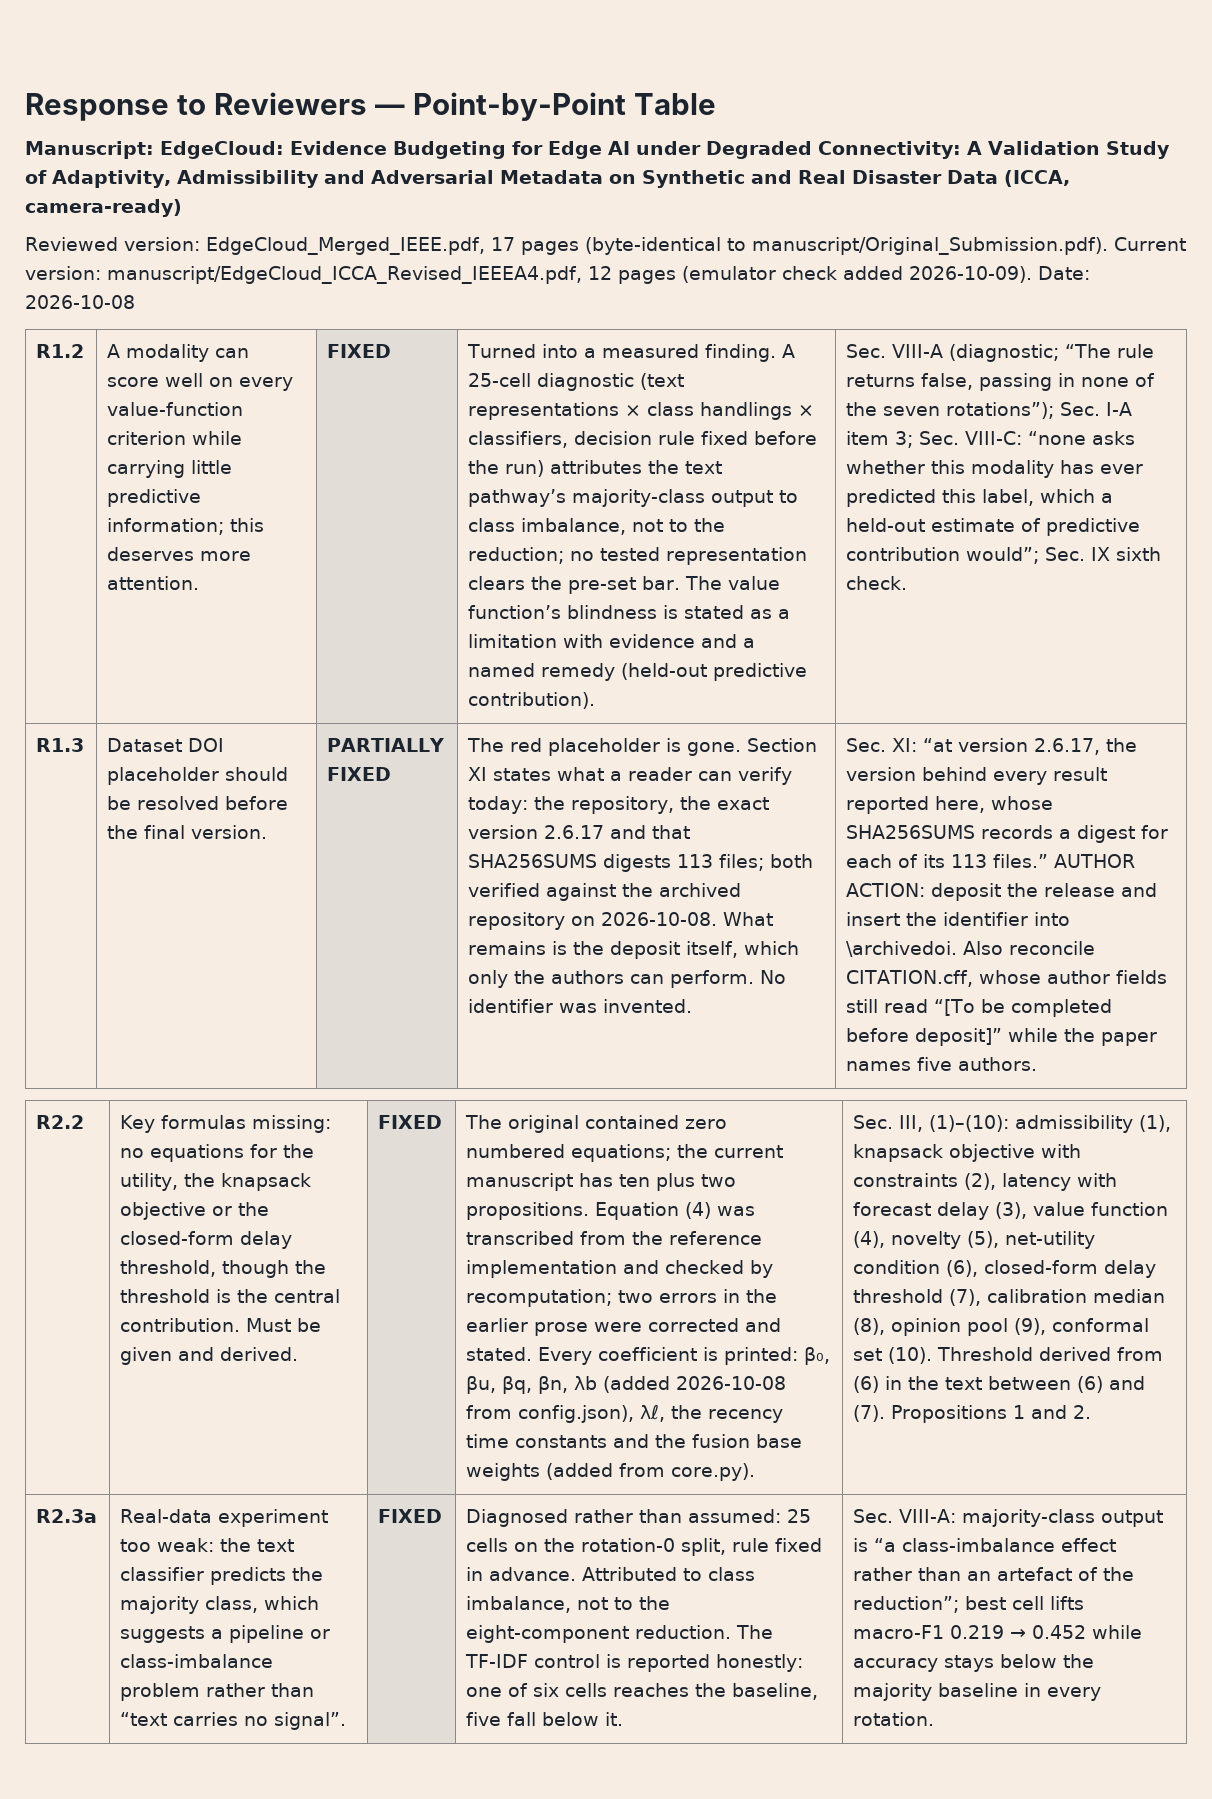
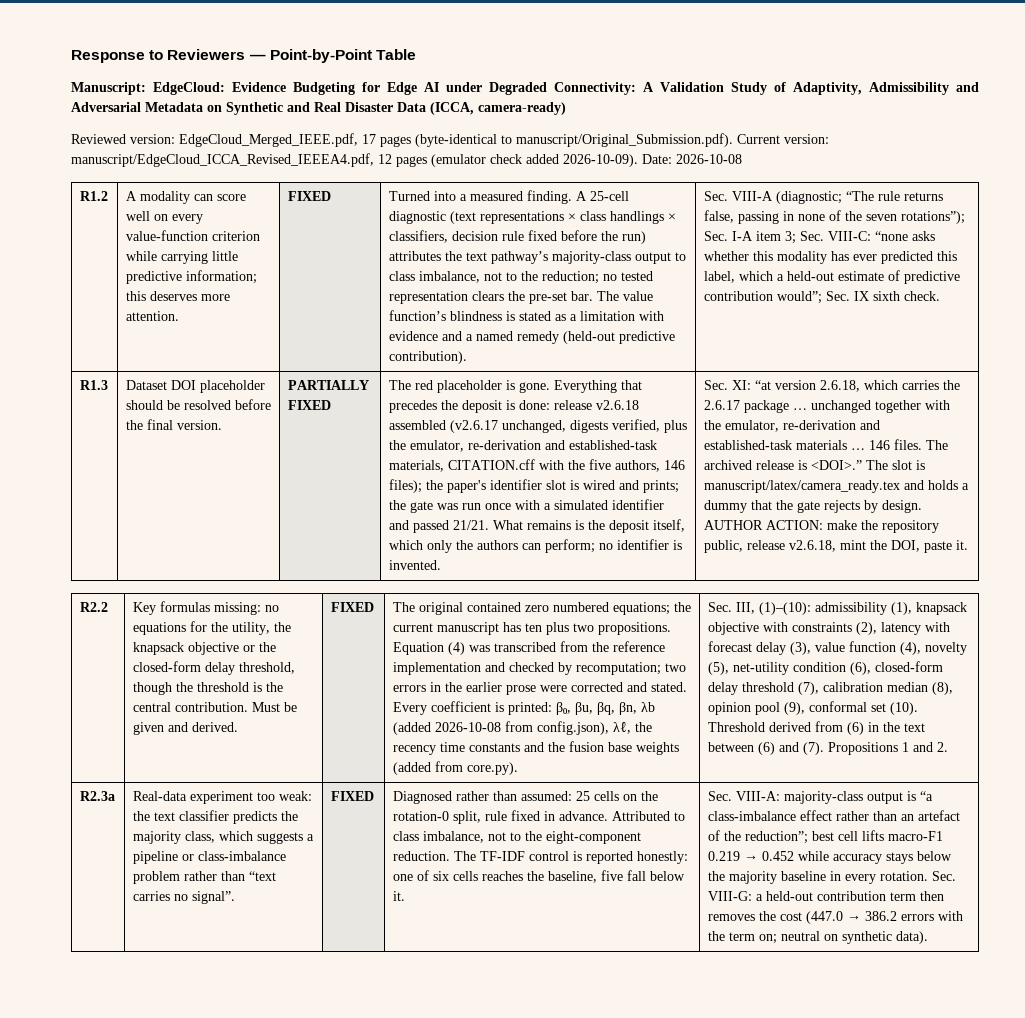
[747,738,818,752] [468,767,793,785] [468,796,770,814] [468,825,691,839] [468,854,814,872] [468,883,742,901] [468,912,718,930] Section XI states what a reader can verify today: the repository, the exact version 2.6.17 and that SHA256SUMS digests 113 files; both verified against the archived repository on 2026-10-08. -> [553,380,642,393] [388,400,639,413] [388,419,687,433] [388,440,657,452] [388,459,685,472] [388,479,679,493] [388,499,664,513] [388,520,489,533] Everything that precedes the deposit is done: release v2.6.18 assembled (v2.6.17 unchanged, digests verified, plus the emulator, re-derivation and established-task materials, CITATION.cff with the five authors, 146 files); the paper's identifier slot is wired and prints; the gate was run once with a simulated identifier and passed 21/21.
[670,970,787,988] [468,999,598,1013] perform. No identifier was -> [544,539,682,553] perform; no identifier is
[1034,738,1138,755] [846,767,1108,785] [846,796,1054,814] [846,825,1169,843] [846,854,1136,868] [846,883,1158,901] [846,912,1071,926] [846,941,1096,957] [846,970,1168,987] [846,999,1113,1017] [846,1028,1158,1046] [846,1057,1038,1071] 2.6.17, the version behind every result reported here, whose SHA256SUMS records a digest for each of its 113 files.” AUTHOR ACTION: deposit the release and insert the identifier into \archivedoi. Also reconcile CITATION.cff, whose author fields still read “[To be completed before deposit]” while the paper names five authors. -> [819,380,960,392] [703,400,950,413] [703,420,880,432] [703,439,948,450] [703,460,925,470] [703,480,969,493] [703,500,922,513] [703,520,939,533] [703,540,968,553] 2.6.18, which carries the 2.6.17 package … unchanged together with the emulator, re-derivation and established-task materials … 146 files. The archived release is <DOI>.” The slot is manuscript/latex/camera_ready.tex and holds a dummy that the gate rejects by design. AUTHOR ACTION: make the repository public, release v2.6.18, mint the DOI, paste it.
(935, 1719) none -> [931,871,956,881] [707,891,944,901] [707,911,963,924] [707,931,928,944] Sec. VIII-G: a held-out contribution term then removes the cost (447.0 → 386.2 errors with the term on; neutral on synthetic data).

